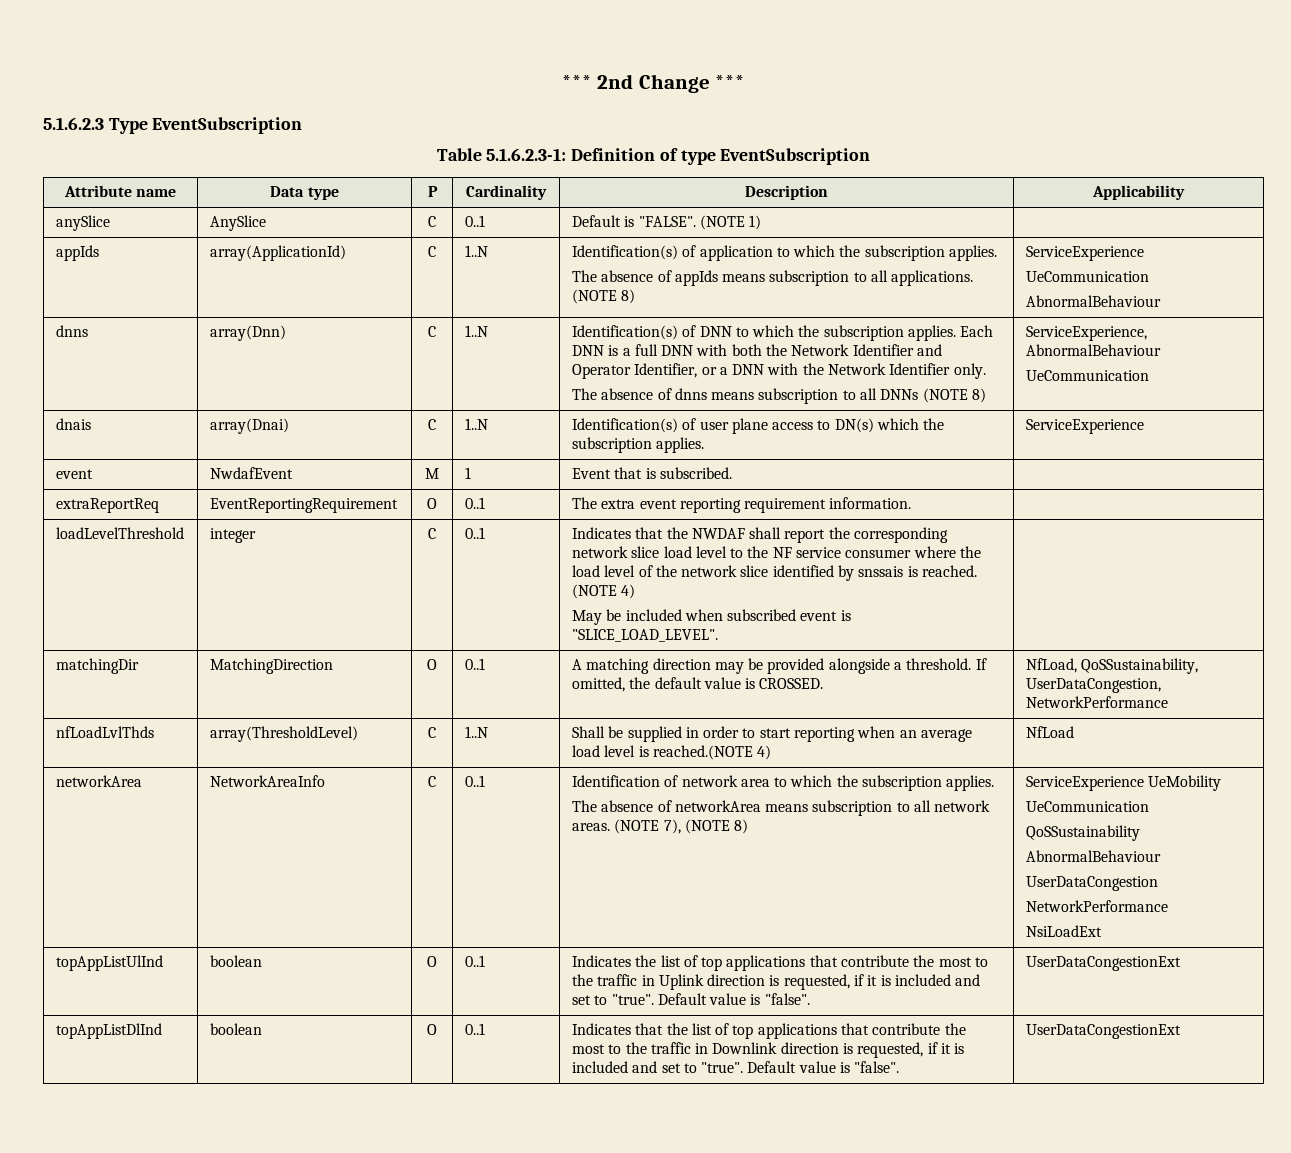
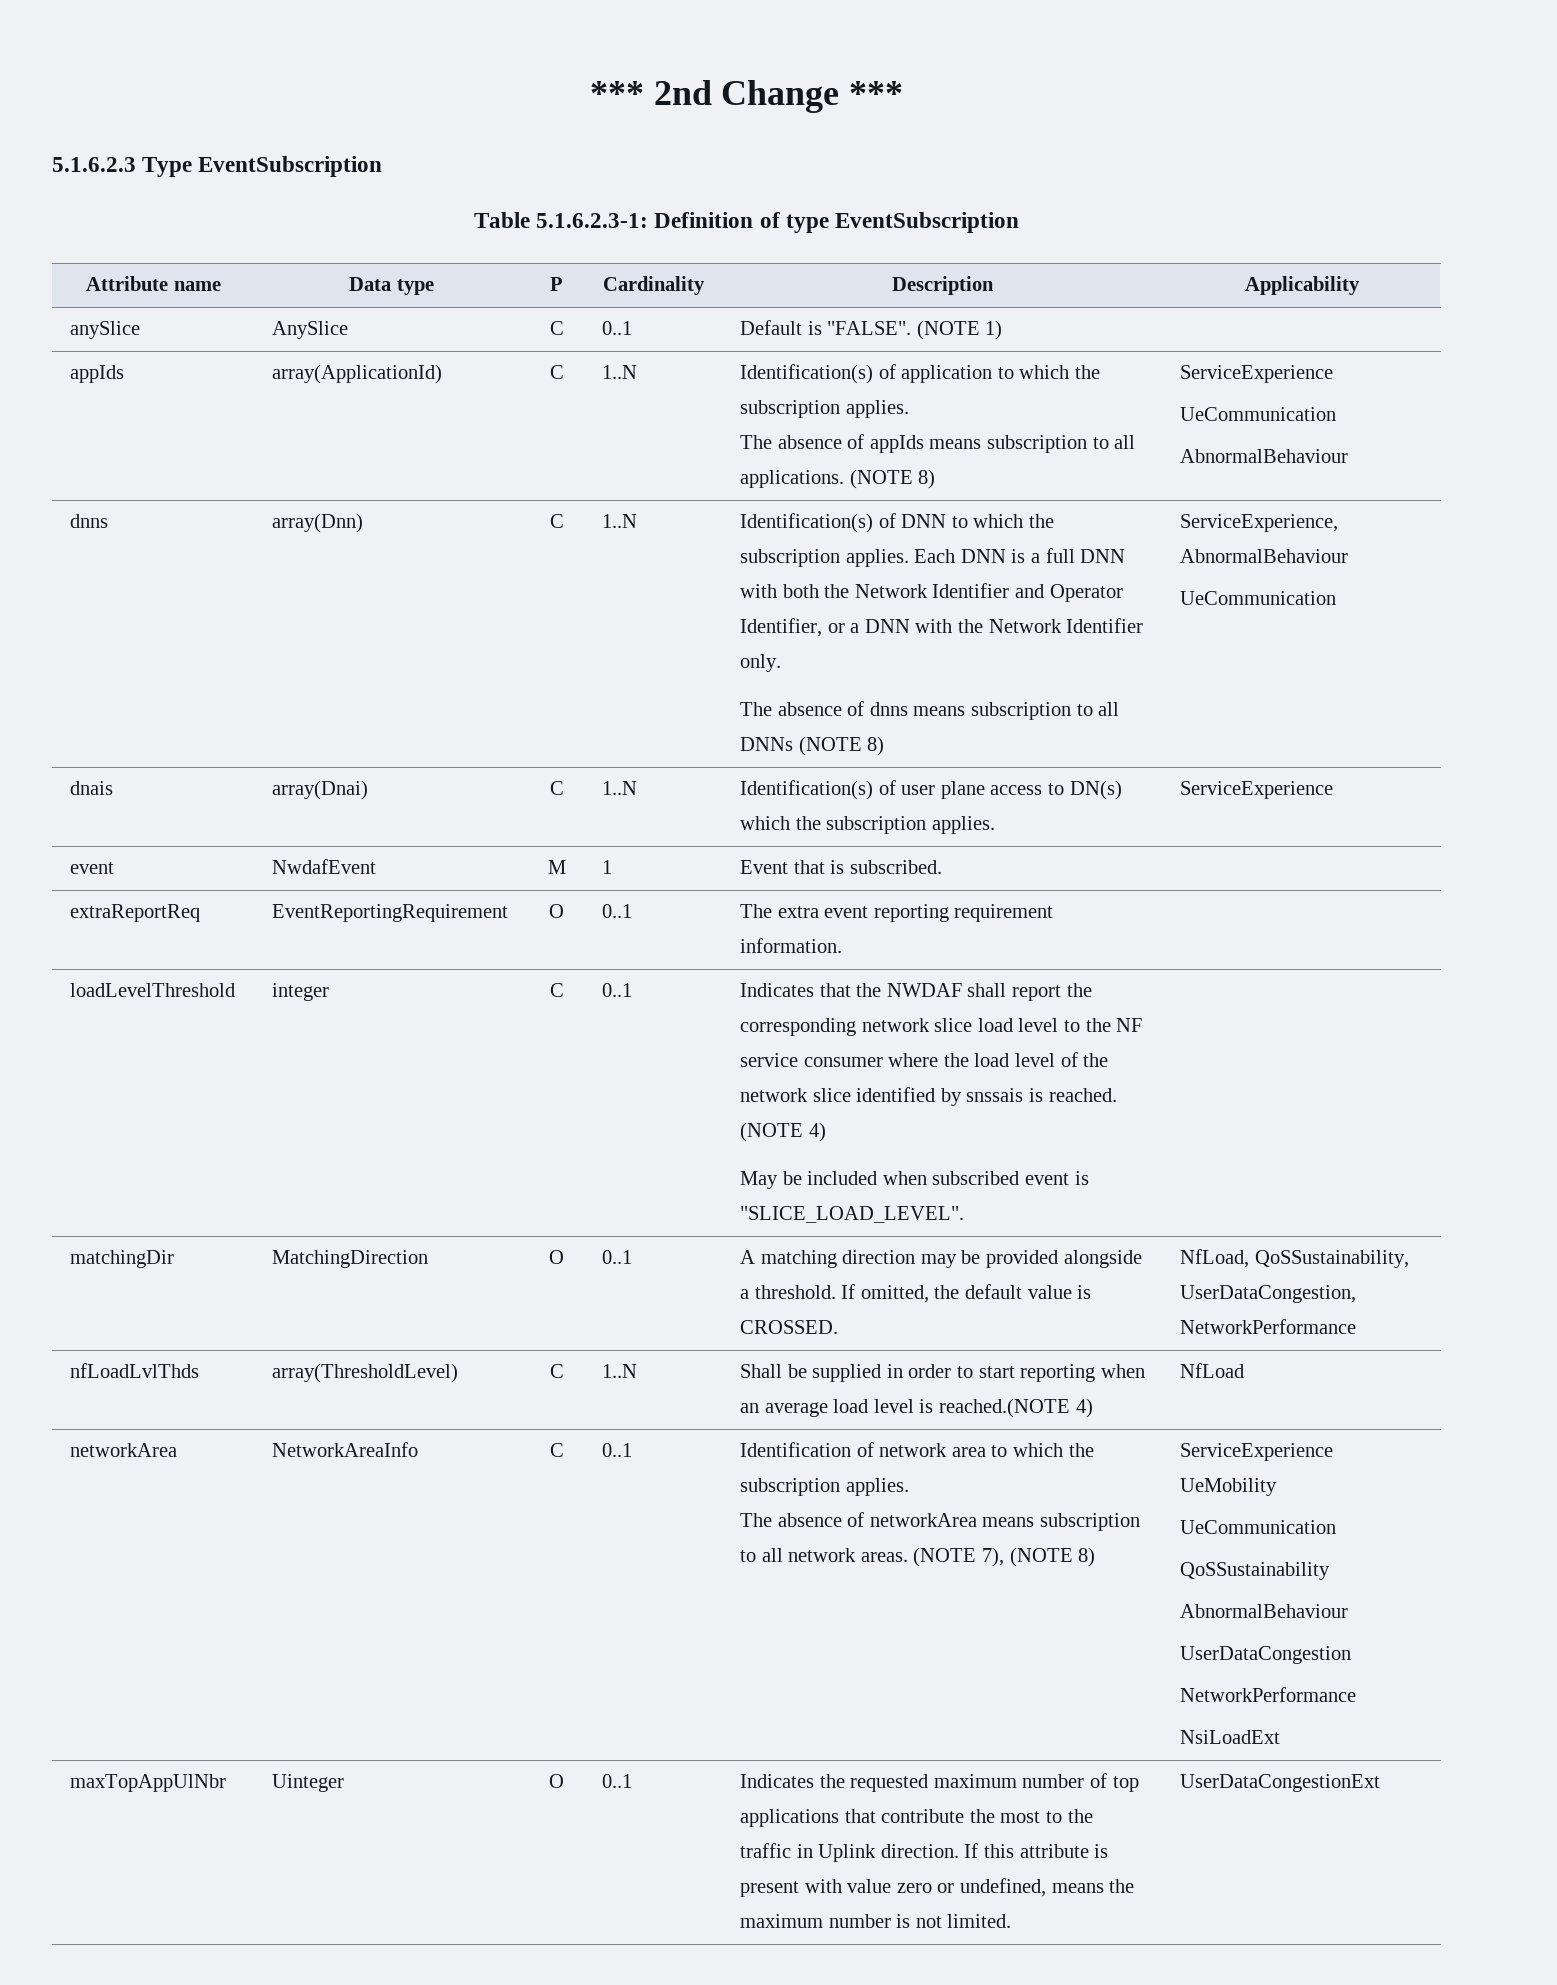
[55,955,163,971] [209,955,262,967] topAppListUlInd | boolean -> [70,1774,227,1792] [272,1774,345,1792] maxTopAppUlNbr | Uinteger
[660,955,681,967] list -> [850,1774,1085,1792] requested maximum number
[707,974,981,990] [571,993,810,1005] [1025,956,1181,971] [55,1023,162,1039] [209,1023,262,1035] [427,1024,437,1035] [464,1023,485,1035] [571,1023,966,1039] [571,1042,965,1058] [571,1061,900,1073] direction is requested, if it is included and set to "true". Default value is "false". | UserDataCongestionExt // topAppListDlInd | boolean | O | 0..1 | Indicates that the list of top applications that contribute the most to the traffic in Downlink direction is requested, if it is included and set to "true". Default value is "false". -> [880,1843,1109,1858] [740,1878,1135,1897] [740,1914,1012,1928] direction. If this attribute is present with value zero or undefined, means the maximum number is not limited.

